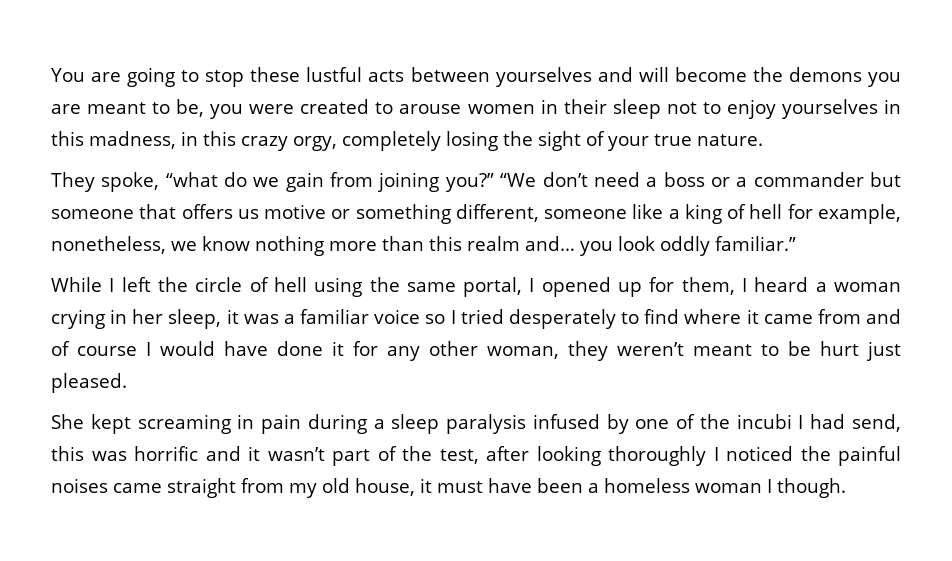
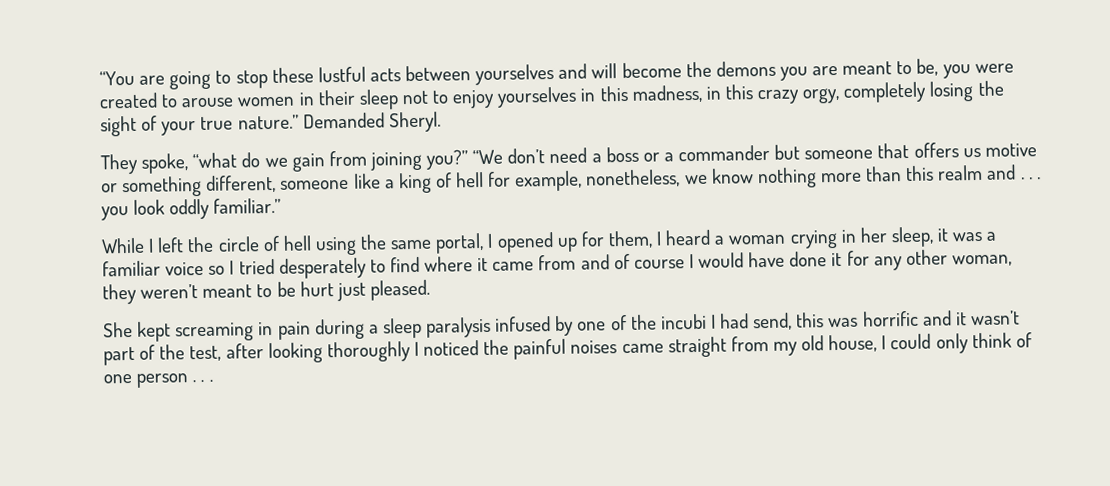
[51,68,85,82] You -> [99,70,135,86] “You
[696,134,763,146] nature. -> [237,111,441,133] nature.” Demanded Sheryl.
[525,236,575,251] and… -> [986,164,1041,180] and . . .
[420,478,846,498] it must have been a homeless woman I though. -> [881,332,1032,354] [103,373,213,388] I could only think of one person . . .

